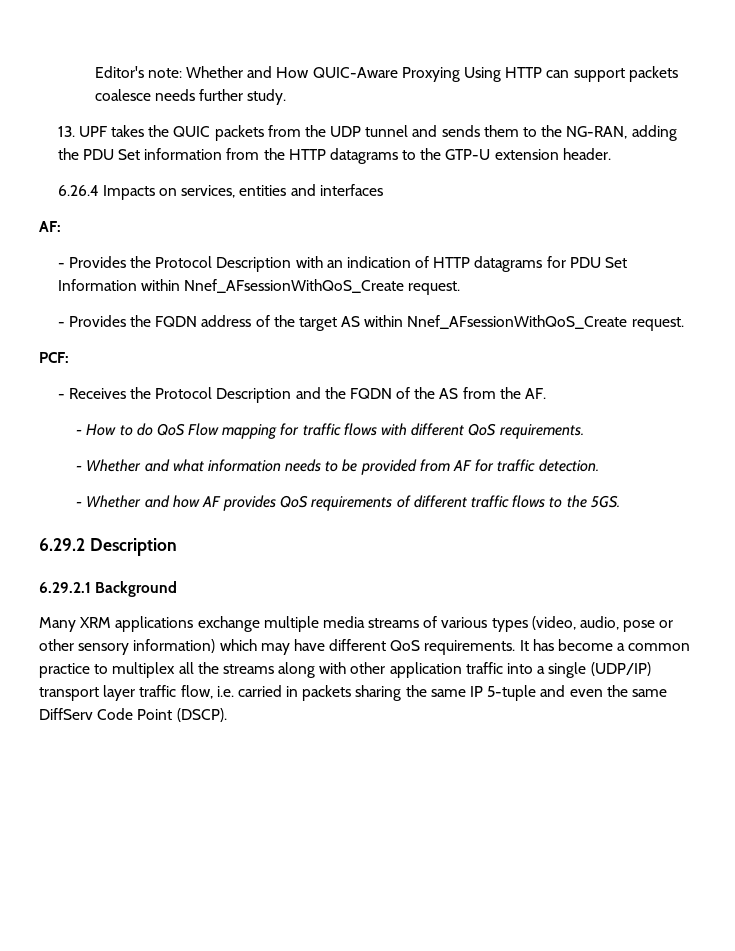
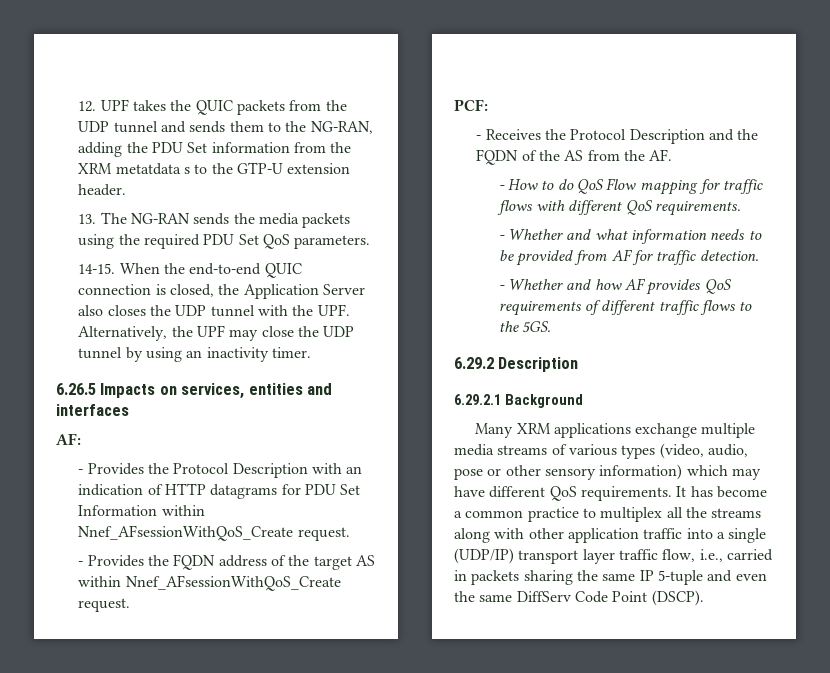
[94,66,678,82] [94,89,287,105] [57,126,75,137] Editor's note: Whether and How QUIC-Aware Proxying Using HTTP can support packets coalesce needs further study. // 13. -> [78,101,97,112] 12.
[288,148,398,164] HTTP datagrams -> [78,163,191,175] XRM metatdata s
[57,185,99,196] 6.26.4 -> [78,212,351,228] [78,234,371,249] [78,263,302,278] [78,284,365,299] [78,304,350,317] [78,325,355,341] [78,347,311,362] [56,383,96,395] 13. The NG-RAN sends the media packets using the required PDU Set QoS parameters. // 14-15. When the end-to-end QUIC connection is closed, the Application Server also closes the UDP tunnel with the UPF. Alternatively, the UPF may close the UDP tunnel by using an inactivity timer. // 6.26.5
[216,686,234,697] i.e. -> [699,549,723,562] i.e.,

